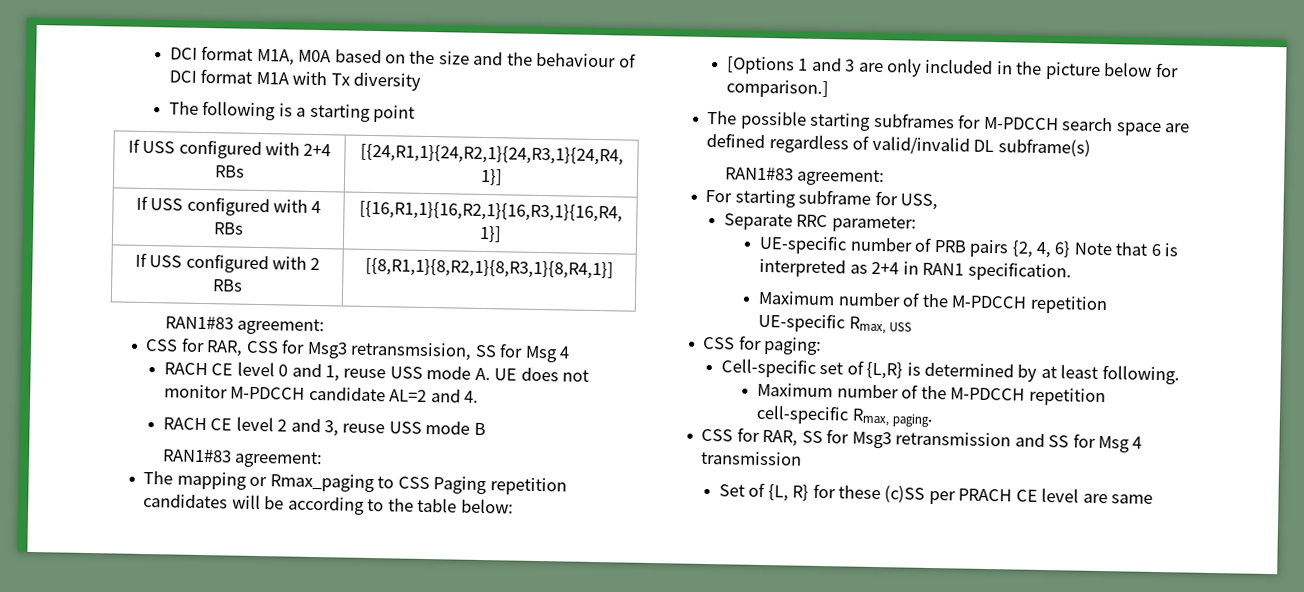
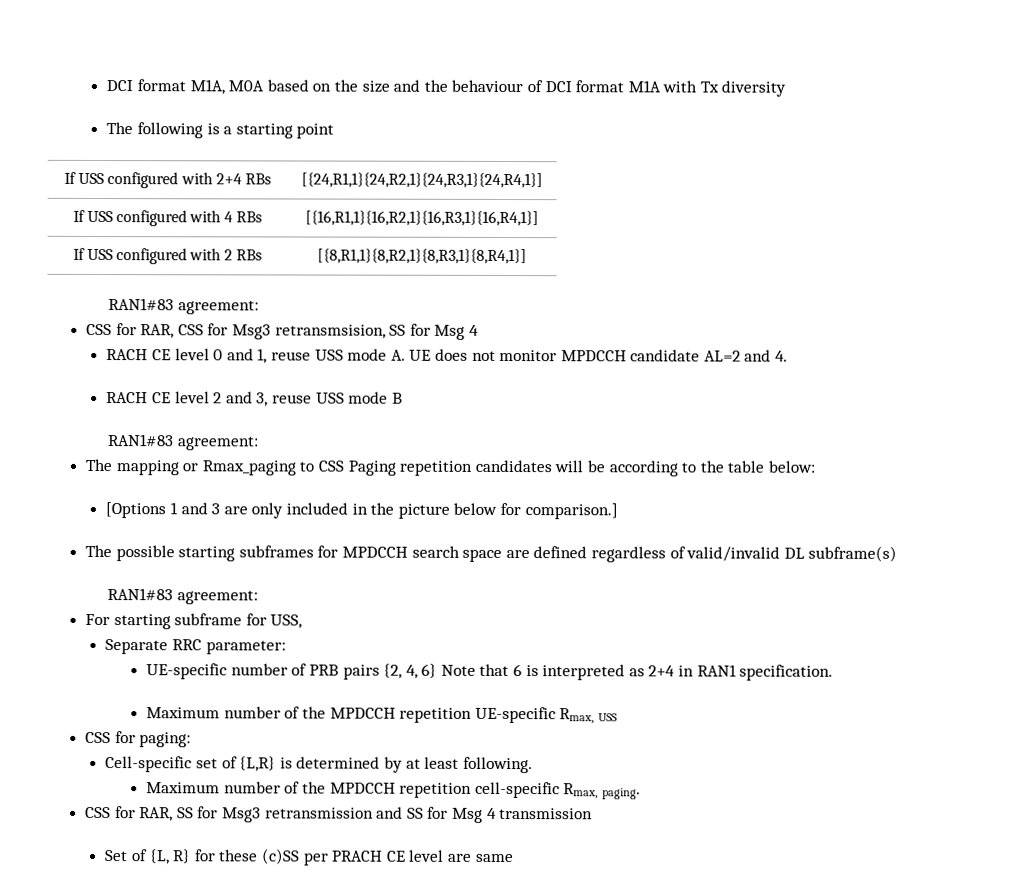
[230,386,306,400] M-PDCCH -> [560,350,627,362] MPDCCH
[983,116,1059,131] M-PDCCH -> [342,546,409,558] MPDCCH
[951,295,1028,309] M-PDCCH -> [329,707,396,719] MPDCCH
[950,387,1026,401] M-PDCCH -> [329,782,396,794] MPDCCH

